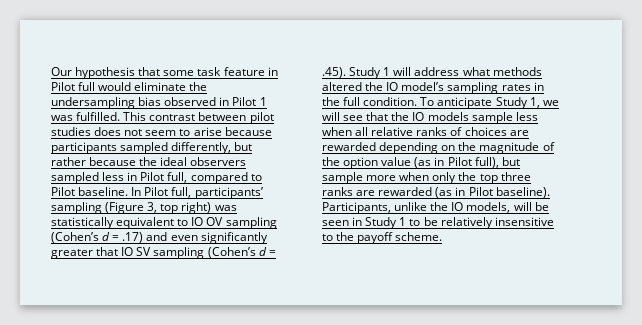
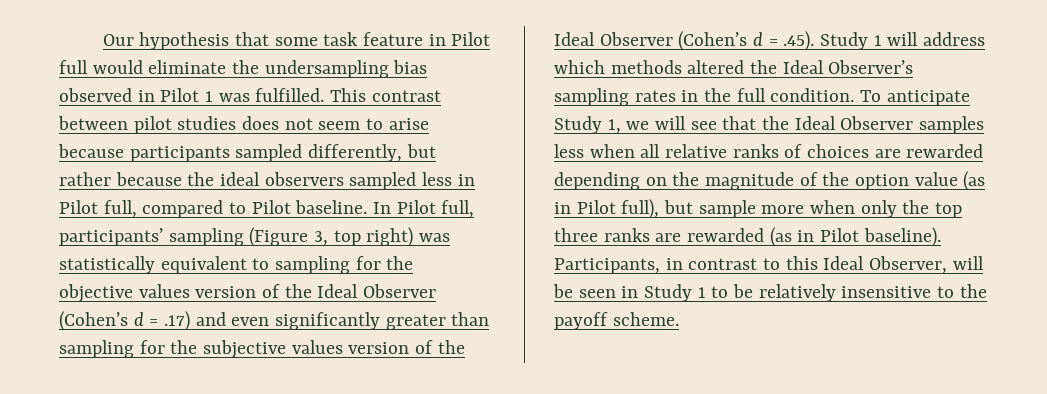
[191,217,277,229] IO OV sampling -> [275,256,414,274] [59,284,437,303] sampling for the objective values version of the Ideal Observer
[96,247,205,259] that IO SV sampling -> [451,312,490,326] [59,340,465,359] [554,32,673,46] than sampling for the subjective values version of the Ideal Observer
[462,67,490,76] what -> [554,60,605,74] which
[386,82,445,91] IO model’s -> [782,60,914,74] Ideal Observer’s
[412,112,513,124] IO models sample -> [794,116,985,134] Ideal Observer samples
[394,202,511,213] unlike the IO models, -> [665,256,948,274] in contrast to this Ideal Observer,

